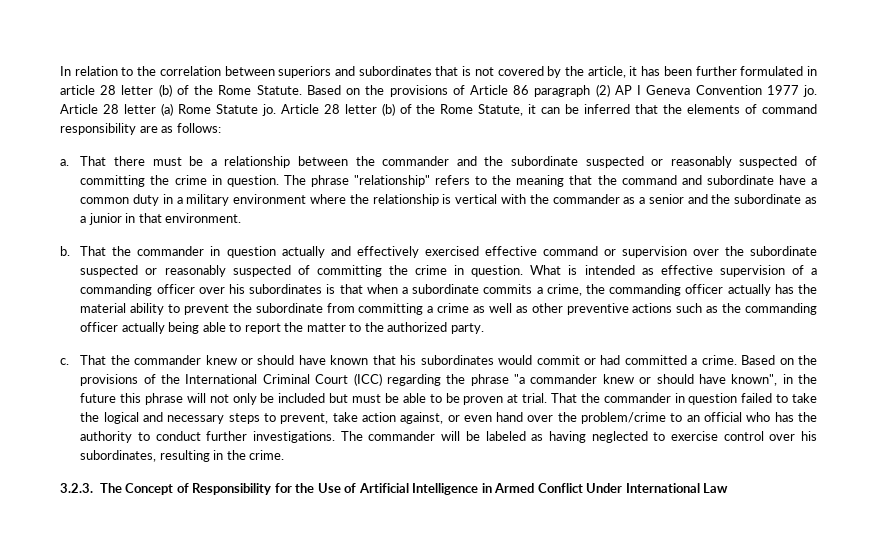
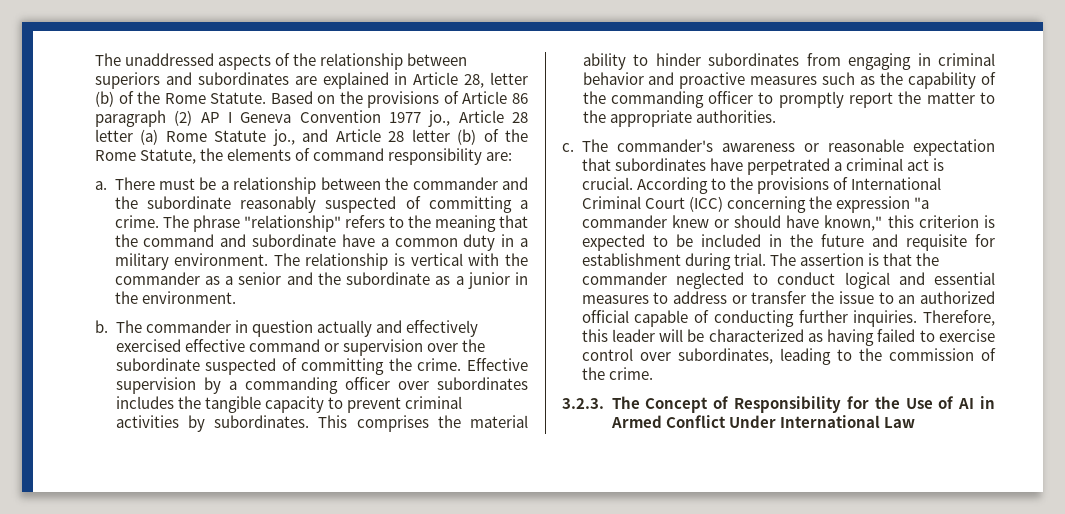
[60,66,817,78] [60,85,117,95] In relation to the correlation between superiors and subordinates that is not covered by the article, it has been further formulated in article 28 -> [95,53,468,70] [95,72,485,89] The unaddressed aspects of the relationship between superiors and subordinates are explained in Article 28,
[803,85,818,97] jo. -> [428,110,451,127] jo.,
[261,104,276,116] jo. -> [272,129,329,146] jo., and
[528,104,659,114] it can be inferred that -> (197, 156) none
[139,123,221,133] are as follows: -> [486,152,513,161] are:
[80,156,145,166] That there -> [114,177,155,190] There
[585,156,818,168] [80,175,279,187] suspected or reasonably suspected of committing the crime in question. -> [240,196,528,213] [114,215,159,228] reasonably suspected of committing a crime.
[233,194,369,204] environment where the -> [174,253,300,266] environment. The
[138,213,162,223] that -> [114,291,138,304] the
[80,246,132,256] That the -> [115,320,142,333] The
[145,265,817,277] [80,284,818,296] [80,303,817,315] [80,322,242,334] or reasonably suspected of committing the crime in question. What is intended as effective supervision of a commanding officer over his subordinates is that when a subordinate commits a crime, the commanding officer actually has the material ability to prevent the subordinate from committing a crime as well as other preventive actions such as the commanding officer actually being able to -> [281,358,528,375] [115,377,528,394] [115,396,462,413] [115,415,528,432] [582,53,995,70] [582,72,996,89] [582,91,844,108] of committing the crime. Effective supervision by a commanding officer over subordinates includes the tangible capacity to prevent criminal activities by subordinates. This comprises the material ability to hinder subordinates from engaging in criminal behavior and proactive measures such as the capability of the commanding officer to promptly
[387,322,484,334] authorized party. -> [609,110,776,127] appropriate authorities.
[80,355,817,365] [80,374,181,386] That the commander knew or should have known that his subordinates would commit or had committed a crime. Based on the provisions of the -> [581,139,995,156] [581,158,944,175] [581,177,848,194] The commander's awareness or reasonable expectation that subordinates have perpetrated a criminal act is crucial. According to the provisions of
[386,374,509,386] regarding the phrase -> [726,196,910,213] concerning the expression
[731,374,817,386] [80,393,818,405] [80,412,817,424] [80,431,436,443] known", in the future this phrase will not only be included but must be able to be proven at trial. That the commander in question failed to take the logical and necessary steps to prevent, take action against, or even hand over the problem/crime to an official who has the authority to conduct further investigations. The commander -> [824,215,995,231] [581,234,995,251] [581,253,939,270] [581,272,995,289] [581,291,995,304] [581,310,995,327] [581,329,655,342] known," this criterion is expected to be included in the future and requisite for establishment during trial. The assertion is that the commander neglected to conduct logical and essential measures to address or transfer the issue to an authorized official capable of conducting further inquiries. Therefore, this leader
[485,431,526,441] labeled -> [708,329,804,342] characterized
[591,431,648,443] neglected -> [877,329,916,342] failed
[801,431,817,441] [80,450,224,462] his subordinates, resulting in -> [677,348,996,365] subordinates, leading to the commission of
[358,483,479,495] Artificial Intelligence -> [958,398,975,409] AI

